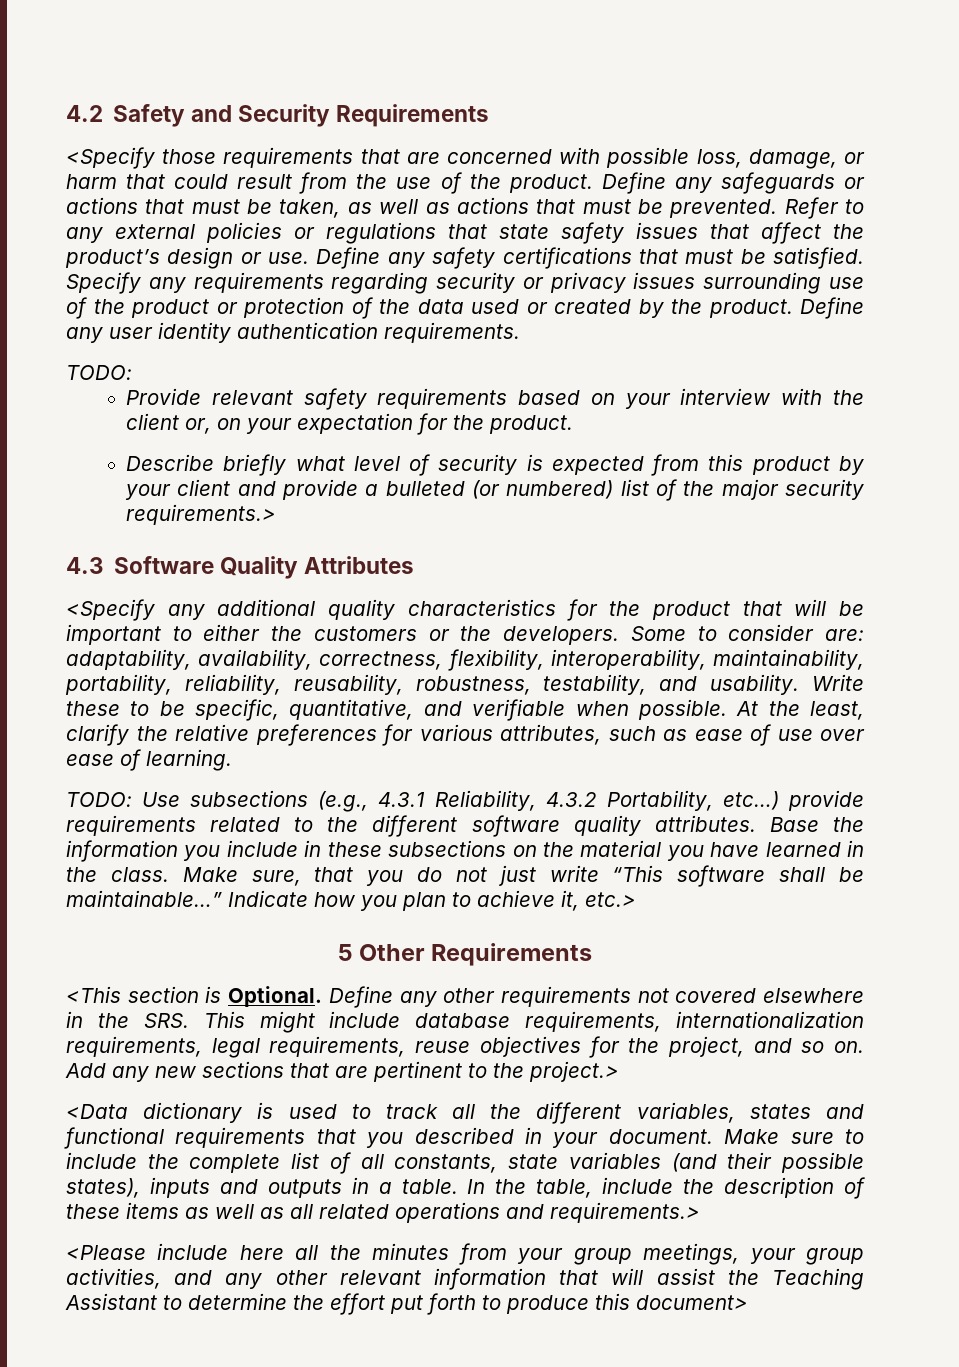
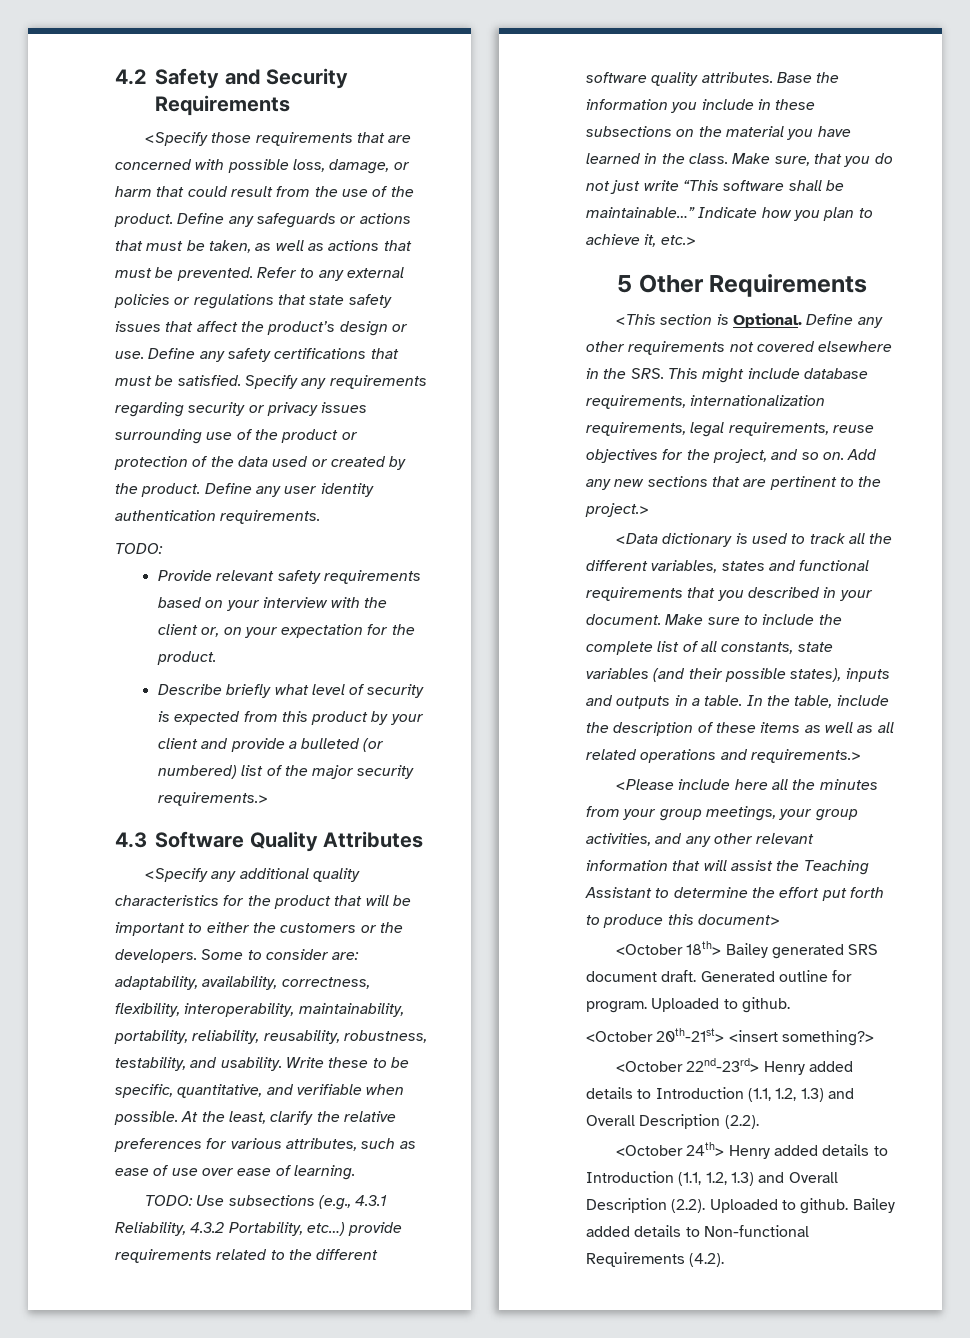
(748, 1302) none -> [615,941,879,959] [586,970,853,982] [586,997,790,1013] [586,1028,874,1046] [615,1058,853,1075] [586,1087,854,1102] [586,1114,759,1129] [615,1142,888,1159] [586,1171,838,1186] [586,1198,895,1214] [586,1225,809,1237] [586,1252,725,1267] // <October 18th> Bailey generated SRS document draft. Generated outline for program. Uploaded to github. // <October 20th-21st> <insert something?> // <October 22nd-23rd> Henry added details to Introduction (1.1, 1.2, 1.3) and Overall Description (2.2). // <October 24th> Henry added details to Introduction (1.1, 1.2, 1.3) and Overall Description (2.2). Uploaded to github. Bailey added details to Non-functional Requirements (4.2).

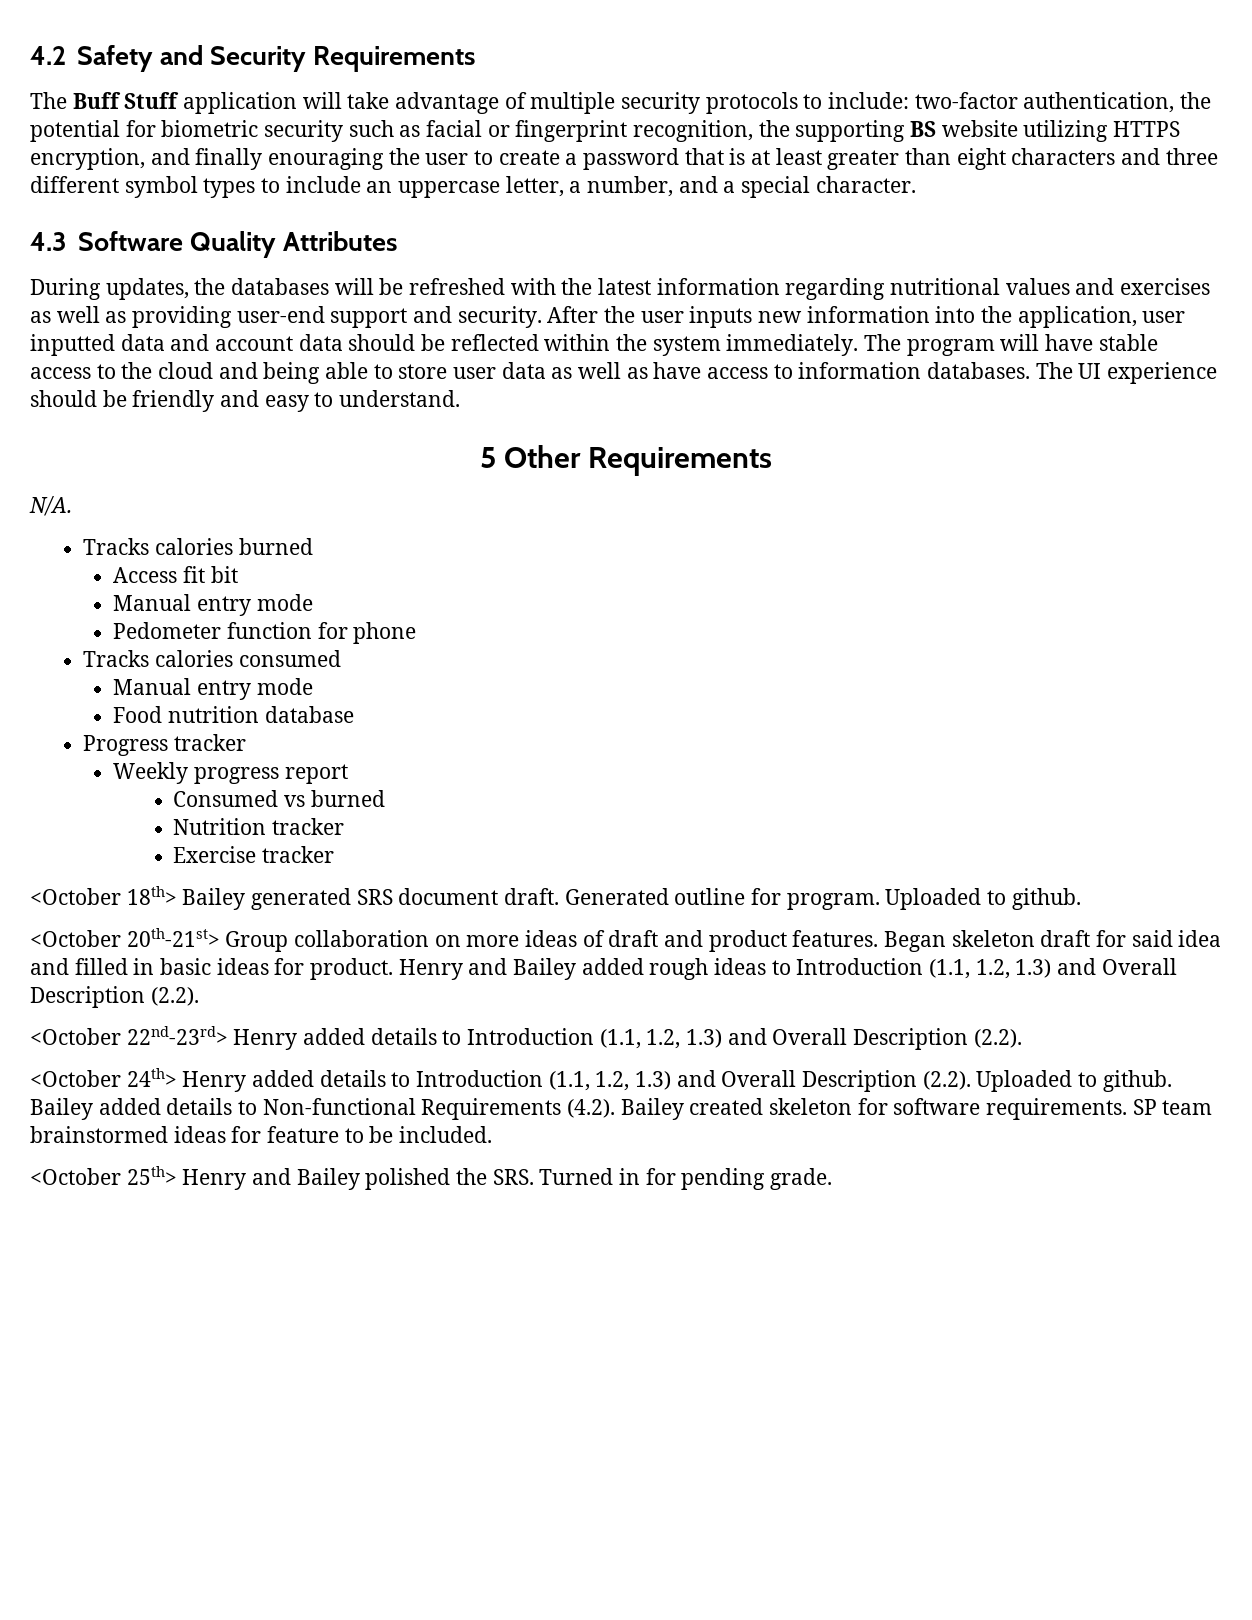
[144,132,412,146] [115,159,410,174] [115,186,414,197] [114,213,411,228] [115,240,412,253] [115,267,404,281] [114,294,392,309] [115,321,408,336] [115,348,399,362] [115,375,427,389] [115,402,368,417] [115,429,358,444] [114,456,407,470] [115,483,374,497] [115,510,321,524] [115,543,163,554] [157,570,421,584] [157,597,388,611] [157,624,415,638] [156,651,216,665] [157,684,425,698] [157,711,424,725] [157,738,385,752] [157,765,415,779] [157,792,268,806] [115,831,424,852] [144,868,360,882] [115,895,411,909] [115,922,403,936] [115,949,360,963] [115,976,370,990] [115,1003,404,1017] [114,1030,427,1044] [115,1057,409,1071] [115,1084,405,1098] [114,1111,396,1125] [114,1138,416,1152] [115,1165,355,1180] [144,1195,388,1210] [115,1222,403,1236] [115,1249,379,1263] [586,72,840,86] [586,99,816,113] [586,126,851,140] [586,153,893,167] [586,180,844,194] [586,207,873,221] [586,234,696,247] [617,274,867,297] [615,313,883,328] [586,341,893,355] [586,368,868,383] [586,395,826,409] [586,422,874,437] [586,449,878,463] [586,476,882,490] [585,503,649,517] [615,533,893,547] [586,560,870,573] [586,587,873,601] [586,614,842,625] [586,641,833,655] [586,668,890,682] [586,695,889,709] [586,722,894,736] [586,749,861,763] [615,779,878,790] [586,806,858,821] [586,833,815,847] [586,860,869,875] [585,887,884,901] [586,914,780,928] <Specify those requirements that are concerned with possible loss, damage, or harm that could result from the use of the product. Define any safeguards or actions that must be taken, as well as actions that must be prevented. Refer to any external policies or regulations that state safety issues that affect the product’s design or use. Define any safety certifications that must be satisfied. Specify any requirements regarding security or privacy issues surrounding use of the product or protection of the data used or created by the product. Define any user identity authentication requirements. // TODO: // Provide relevant safety requirements based on your interview with the client or, on your expectation for the product. // Describe briefly what level of security is expected from this product by your client and provide a bulleted (or numbered) list of the major security requirements.> // 4.3 Software Quality Attributes // <Specify any additional quality characteristics for the product that will be important to either the customers or the developers. Some to consider are: adaptability, availability, correctness, flexibility, interoperability, maintainability, portability, reliability, reusability, robustness, testability, and usability. Write these to be specific, quantitative, and verifiable when possible. At the least, clarify the relative preferences for various attributes, such as ease of use over ease of learning. // TODO: Use subsections (e.g., 4.3.1 Reliability, 4.3.2 Portability, etc…) provide requirements related to the different software quality attributes. Base the information you include in these subsections on the material you have learned in the class. Make sure, that you do not just write “This software shall be maintainable…” Indicate how you plan to achieve it, etc.> // 5 Other Requirements // <This section is Optional. Define any other requirements not covered elsewhere in the SRS. This might include database requirements, internationalization requirements, legal requirements, reuse objectives for the project, and so on. Add any new sections that are pertinent to the project.> // <Data dictionary is used to track all the different variables, states and functional requirements that you described in your document. Make sure to include the complete list of all constants, state variables (and their possible states), inputs and outputs in a table. In the table, include the description of these items as well as all related operations and requirements.> // <Please include here all the minutes from your group meetings, your group activities, and any other relevant information that will assist the Teaching Assistant to determine the effort put forth to produce this document> -> [30,92,1212,114] [30,120,1181,142] [30,148,1218,170] [30,176,916,198] [30,231,398,258] [30,278,1211,300] [30,306,1186,328] [30,334,1158,356] [30,362,1218,384] [30,390,461,412] [479,445,773,476] [29,496,72,516] [83,538,313,555] [113,566,238,583] [113,594,313,616] [113,622,417,644] [83,650,341,667] [113,678,313,700] [113,706,354,723] [83,734,246,756] [113,762,348,784] [173,790,385,807] [173,818,345,835] [173,846,335,863] The Buff Stuff application will take advantage of multiple security protocols to include: two-factor authentication, the potential for biometric security such as facial or fingerprint recognition, the supporting BS website utilizing HTTPS encryption, and finally enouraging the user to create a password that is at least greater than eight characters and three different symbol types to include an uppercase letter, a number, and a special character. // 4.3 Software Quality Attributes // During updates, the databases will be refreshed with the latest information regarding nutritional values and exercises as well as providing user-end support and security. After the user inputs new information into the application, user inputted data and account data should be reflected within the system immediately. The program will have stable access to the cloud and being able to store user data as well as have access to information databases. The UI experience should be friendly and easy to understand. // 5 Other Requirements // N/A. // Tracks calories burned // Access fit bit // Manual entry mode // Pedometer function for phone // Tracks calories consumed // Manual entry mode // Food nutrition database // Progress tracker // Weekly progress report // Consumed vs burned // Nutrition tracker // Exercise tracker
[728,1030,874,1046] <insert something?> -> [225,930,1222,952] [30,958,1177,980] [30,986,199,1008] Group collaboration on more ideas of draft and product features. Began skeleton draft for said idea and filled in basic ideas for product. Henry and Bailey added rough ideas to Introduction (1.1, 1.2, 1.3) and Overall Description (2.2).
(725, 1260) none -> [620,1098,1213,1120] [30,1126,493,1143] [30,1166,833,1190] Bailey created skeleton for software requirements. SP team brainstormed ideas for feature to be included. // <October 25th> Henry and Bailey polished the SRS. Turned in for pending grade.

